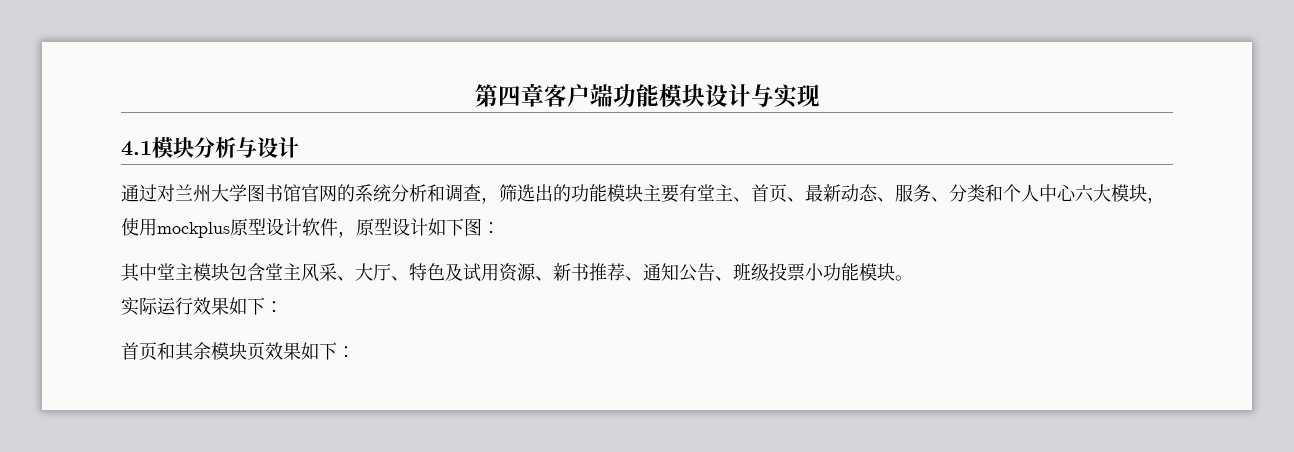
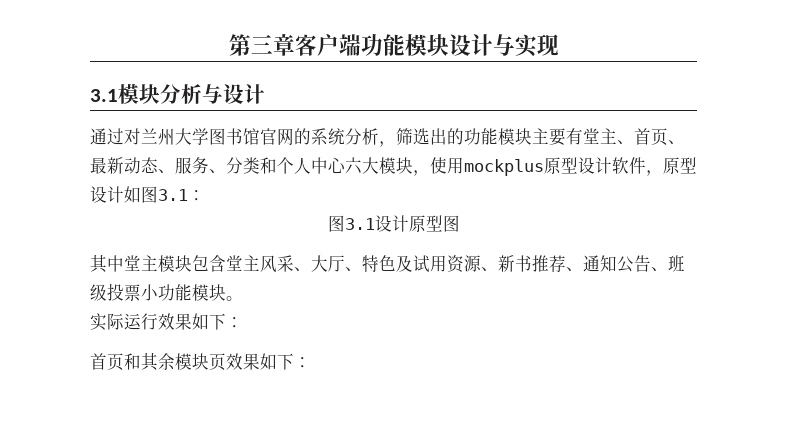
[497,85,521,106] 四 -> [250,34,273,54] 三
[121,141,152,156] 4.1 -> [90,89,118,102] 3.1
[427,184,481,202] 和调查 -> (379, 136) none
[446,218,500,236] 下图： -> [141,186,205,203] [327,215,460,232] 图3.1： // 图3.1设计原型图

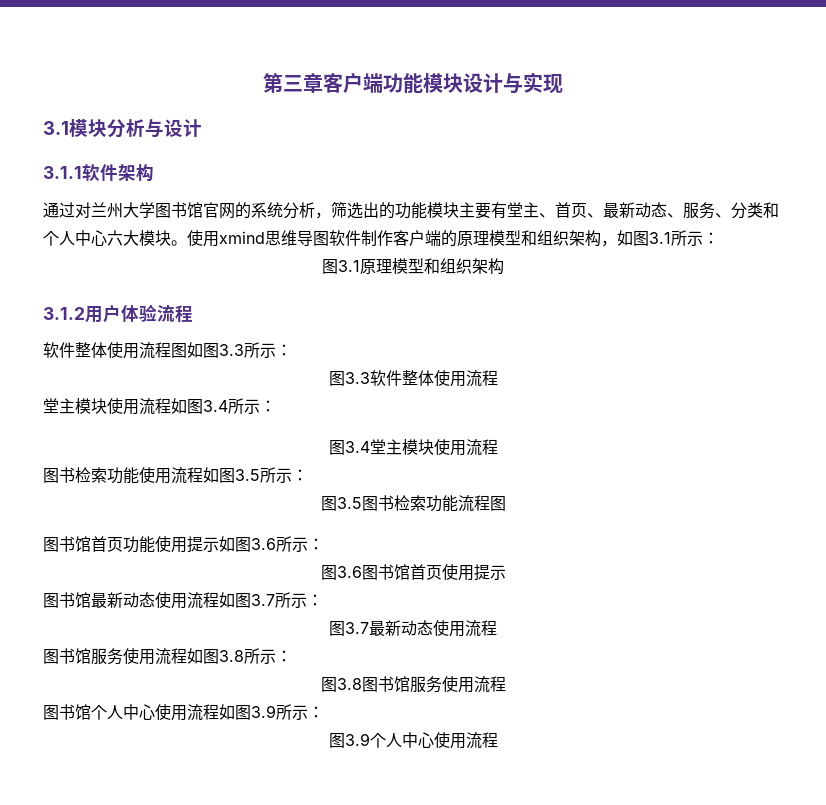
(265, 94) none -> [43,164,154,182] // 3.1.1软件架构
[413,157,697,176] [90,186,124,203] ，使用mockplus原型设计软件，原型设计 -> [171,230,617,247] 。使用xmind思维导图软件制作客户端的原理模型和组织架构，
(188, 195) none -> [671,230,703,246] 所示
[374,215,460,232] [90,255,685,273] [90,283,243,301] [90,313,243,331] [90,353,311,371] 设计原型图 // 其中堂主模块包含堂主风采、大厅、特色及试用资源、新书推荐、通知公告、班级投票小功能模块。 // 实际运行效果如下： // 首页和其余模块页效果如下： -> [360,258,504,275] [43,304,193,323] [43,342,292,359] [328,370,498,387] [43,398,276,415] [328,439,498,456] [43,467,308,484] [320,495,506,512] [43,536,324,553] [320,564,506,581] [43,592,323,609] [329,620,497,637] [43,648,292,665] [320,676,506,693] [43,704,324,721] [328,732,498,749] 原理模型和组织架构 // 3.1.2用户体验流程 // 软件整体使用流程图如图3.3所示： // 图3.3软件整体使用流程 // 堂主模块使用流程如图3.4所示： // 图3.4堂主模块使用流程 // 图书检索功能使用流程如图3.5所示： // 图3.5图书检索功能流程图 // 图书馆首页功能使用提示如图3.6所示： // 图3.6图书馆首页使用提示 // 图书馆最新动态使用流程如图3.7所示： // 图3.7最新动态使用流程 // 图书馆服务使用流程如图3.8所示： // 图3.8图书馆服务使用流程 // 图书馆个人中心使用流程如图3.9所示： // 图3.9个人中心使用流程

